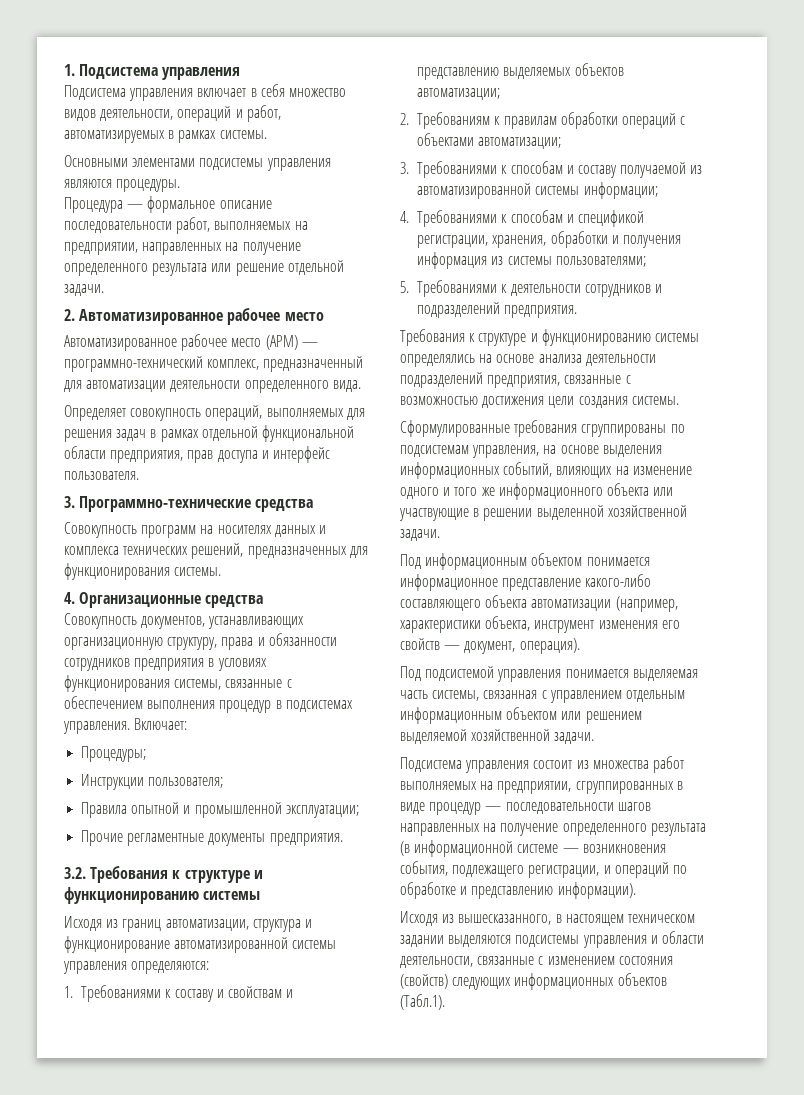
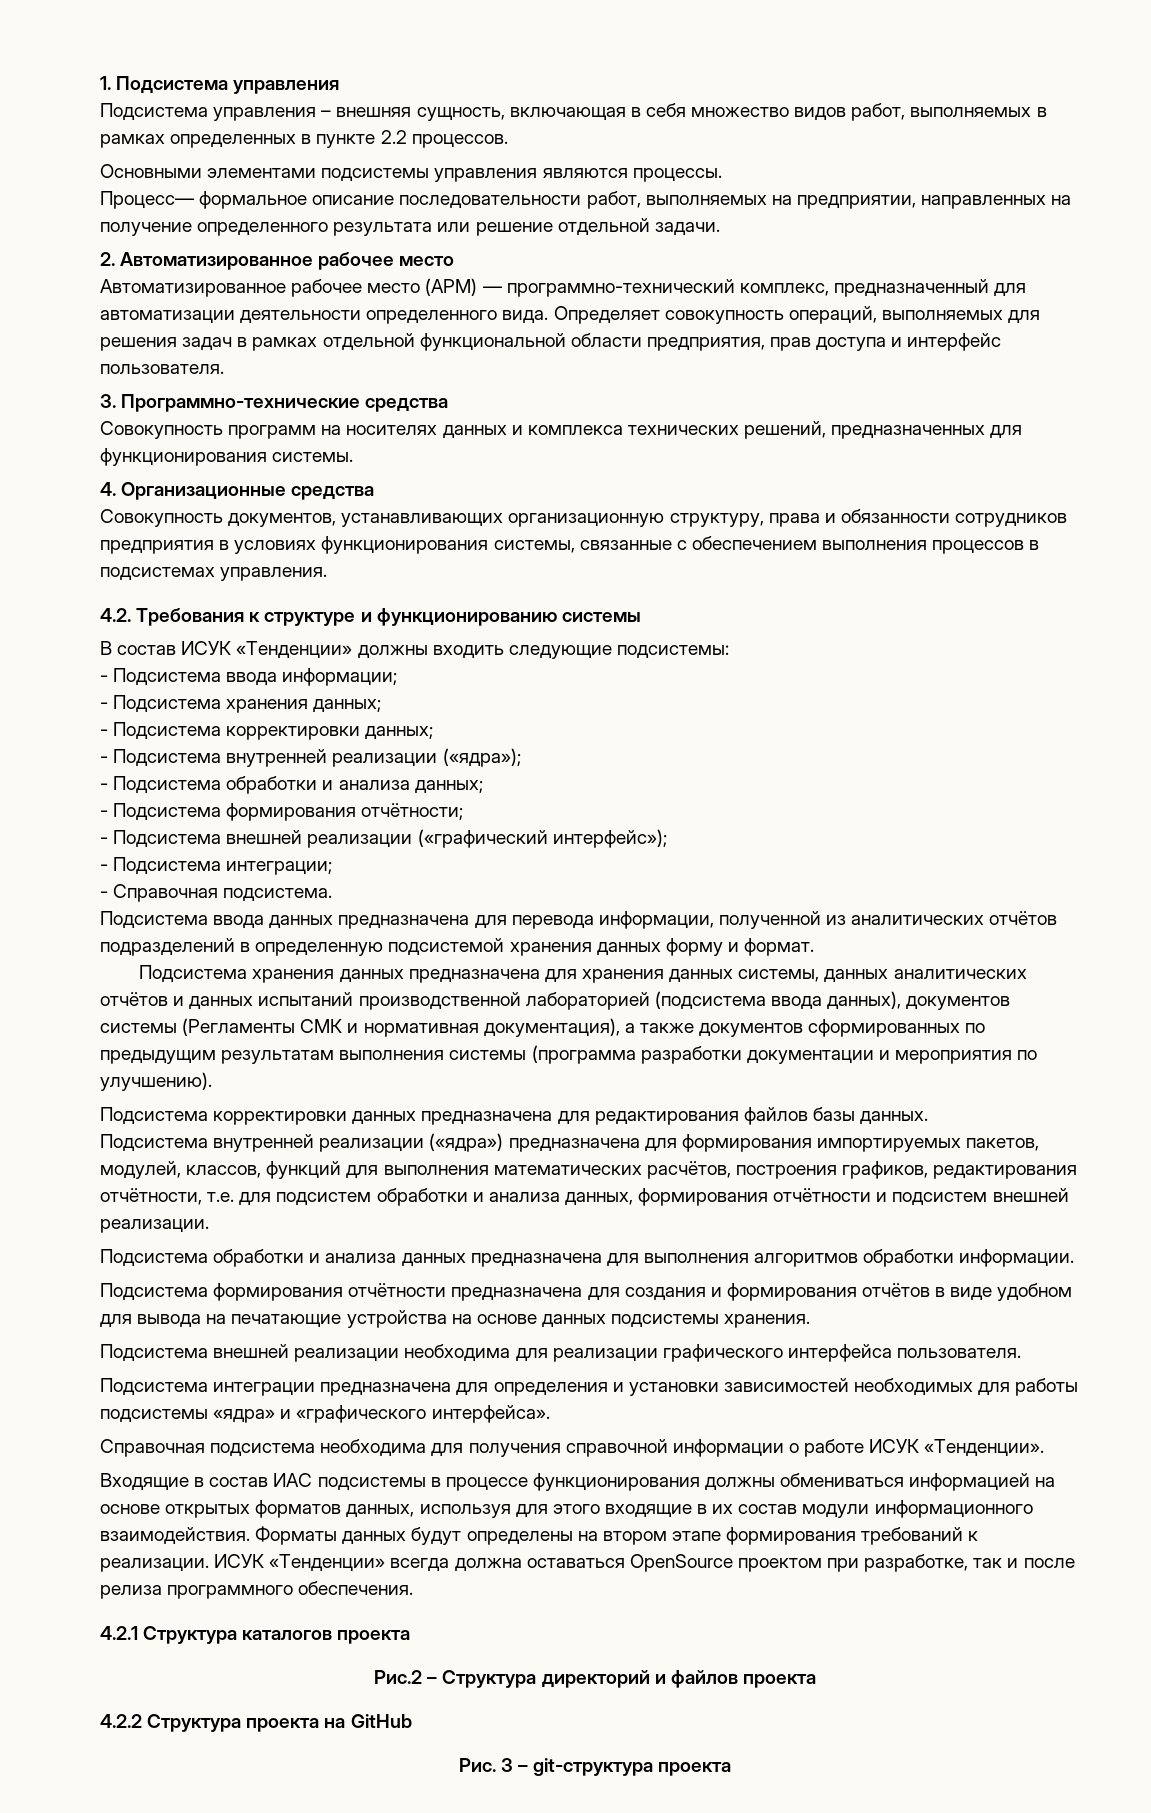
[197,84,346,97] [64,105,281,122] [64,130,267,143] включает в себя множество видов деятельности, операций и работ, автоматизируемых в рамках системы. -> [321,103,1047,121] [100,130,508,148] – внешняя сущность, включающая в себя множество видов работ, выполняемых в рамках определенных в пункте 2.2 процессов.
[116,179,181,192] [64,197,144,213] процедуры. // Процедура — -> [632,168,722,182] [100,191,194,209] процессы. // Процесс—
(361, 386) // -> (549, 316) none
[219,700,272,713] процедур -> [932,540,1025,554] процессов
[134,718,188,730] [81,746,147,762] [81,774,224,790] [81,802,359,818] [81,830,343,846] [64,867,86,879] Включает: // Процедуры; // Инструкции пользователя; // Правила опытной и промышленной эксплуатации; // Прочие регламентные документы предприятия. // 3.2. -> [100,608,131,622] // 4.2.
[64,916,312,932] [64,936,337,953] [63,961,210,974] [64,985,294,1002] [417,63,624,80] [417,88,501,100] [400,112,686,129] [417,133,562,149] [400,161,703,178] [417,182,658,199] [400,210,644,227] [417,231,681,248] [417,252,646,269] [400,280,662,297] [417,302,578,318] [400,329,699,346] [400,354,656,367] [400,372,631,388] [400,396,679,408] [400,420,685,437] [400,445,662,458] [400,462,692,479] [400,483,674,500] [399,505,687,521] [400,529,440,541] [400,553,650,570] [400,574,652,591] [400,595,678,612] [400,616,680,633] [400,638,580,654] [400,666,698,682] [400,690,685,703] [400,707,642,724] [400,729,595,744] [400,756,684,773] [400,781,683,794] [400,802,651,815] [400,823,706,836] [400,840,666,857] [400,861,687,878] [400,882,636,899] [400,911,695,926] [400,931,704,948] [400,956,673,968] [400,973,667,990] [400,994,445,1010] Исходя из границ автоматизации, структура и функционирование автоматизированной системы управления определяются: // 1. Требованиями к составу и свойствам и представлению выделяемых объектов автоматизации; // 2. Требованиям к правилам обработки операций с объектами автоматизации; // 3. Требованиями к способам и составу получаемой из автоматизированной системы информации; // 4. Требованиями к способам и спецификой регистрации, хранения, обработки и получения информация из системы пользователями; // 5. Требованиями к деятельности сотрудников и подразделений предприятия. // Требования к структуре и функционированию системы определялись на основе анализа деятельности подразделений предприятия, связанные с возможностью достижения цели создания системы. // Сформулированные требования сгруппированы по подсистемам управления, на основе выделения информационных событий, влияющих на изменение одного и того же информационного объекта или участвующие в решении выделенной хозяйственной задачи. // Под информационным объектом понимается информационное представление какого-либо составляющего объекта автоматизации (например, характеристики объекта, инструмент изменения его свойств — документ, операция). // Под подсистемой управления понимается выделяемая часть системы, связанная с управлением отдельным информационным объектом или решением выделяемой хозяйственной задачи. // Подсистема управления состоит из множества работ выполняемых на предприятии, сгруппированных в виде процедур — последовательности шагов направленных на получение определенного результата (в информационной системе — возникновения события, подлежащего регистрации, и операций по обработке и представлению информации). // Исходя из вышесказанного, в настоящем техническом задании выделяются подсистемы управления и области деятельности, связанные с изменением состояния (свойств) следующих информационных объектов (Табл.1). -> [100,641,729,659] [100,668,398,686] [100,695,382,713] [100,722,434,740] [100,748,521,767] [100,776,483,794] [100,803,464,821] [100,829,667,848] [100,857,333,875] [100,884,333,902] [100,911,1058,929] [100,938,815,956] [139,965,1027,983] [100,991,1011,1010] [100,1018,986,1037] [100,1045,1038,1064] [100,1072,212,1091] [100,1107,929,1125] [100,1133,1040,1152] [100,1161,1078,1179] [100,1188,1069,1206] [100,1219,209,1233] [100,1249,1075,1267] [100,1283,1073,1301] [100,1310,811,1328] [100,1344,1022,1362] [100,1378,1079,1396] [100,1405,550,1423] [100,1439,1045,1457] [100,1473,1056,1491] [100,1500,1033,1518] [100,1526,979,1545] [100,1554,1075,1572] [100,1581,414,1599] [100,1626,411,1644] [374,1670,816,1688] [100,1714,412,1732] [458,1758,732,1776] В состав ИСУК «Тенденции» должны входить следующие подсистемы: // - Подсистема ввода информации; // - Подсистема хранения данных; // - Подсистема корректировки данных; // - Подсистема внутренней реализации («ядра»); // - Подсистема обработки и анализа данных; // - Подсистема формирования отчётности; // - Подсистема внешней реализации («графический интерфейс»); // - Подсистема интеграции; // - Справочная подсистема. // Подсистема ввода данных предназначена для перевода информации, полученной из аналитических отчётов подразделений в определенную подсистемой хранения данных форму и формат. // Подсистема хранения данных предназначена для хранения данных системы, данных аналитических отчётов и данных испытаний производственной лабораторией (подсистема ввода данных), документов системы (Регламенты СМК и нормативная документация), а также документов сформированных по предыдущим результатам выполнения системы (программа разработки документации и мероприятия по улучшению). // Подсистема корректировки данных предназначена для редактирования файлов базы данных. // Подсистема внутренней реализации («ядра») предназначена для формирования импортируемых пакетов, модулей, классов, функций для выполнения математических расчётов, построения графиков, редактирования отчётности, т.е. для подсистем обработки и анализа данных, формирования отчётности и подсистем внешней реализации. // Подсистема обработки и анализа данных предназначена для выполнения алгоритмов обработки информации. // Подсистема формирования отчётности предназначена для создания и формирования отчётов в виде удобном для вывода на печатающие устройства на основе данных подсистемы хранения. // Подсистема внешней реализации необходима для реализации графического интерфейса пользователя. // Подсистема интеграции предназначена для определения и установки зависимостей необходимых для работы подсистемы «ядра» и «графического интерфейса». // Справочная подсистема необходима для получения справочной информации о работе ИСУК «Тенденции». // Входящие в состав ИАС подсистемы в процессе функционирования должны обмениваться информацией на основе открытых форматов данных, используя для этого входящие в их состав модули информационного взаимодействия. Форматы данных будут определены на втором этапе формирования требований к реализации. ИСУК «Тенденции» всегда должна оставаться OpenSource проектом при разработке, так и после релиза программного обеспечения. // 4.2.1 Структура каталогов проекта // Рис.2 – Структура директорий и файлов проекта // 4.2.2 Структура проекта на GitHub // Рис. 3 – git-структура проекта

